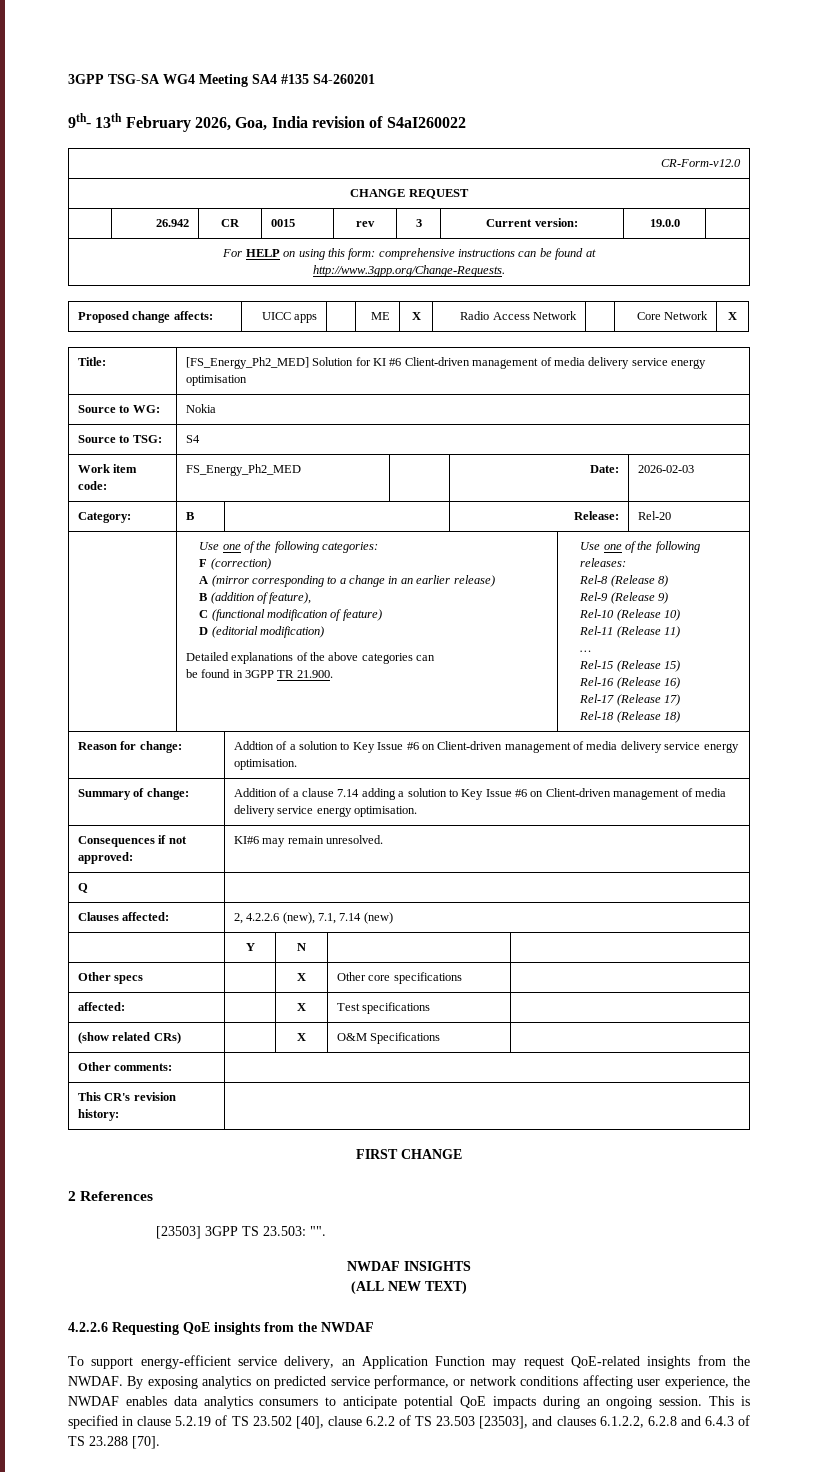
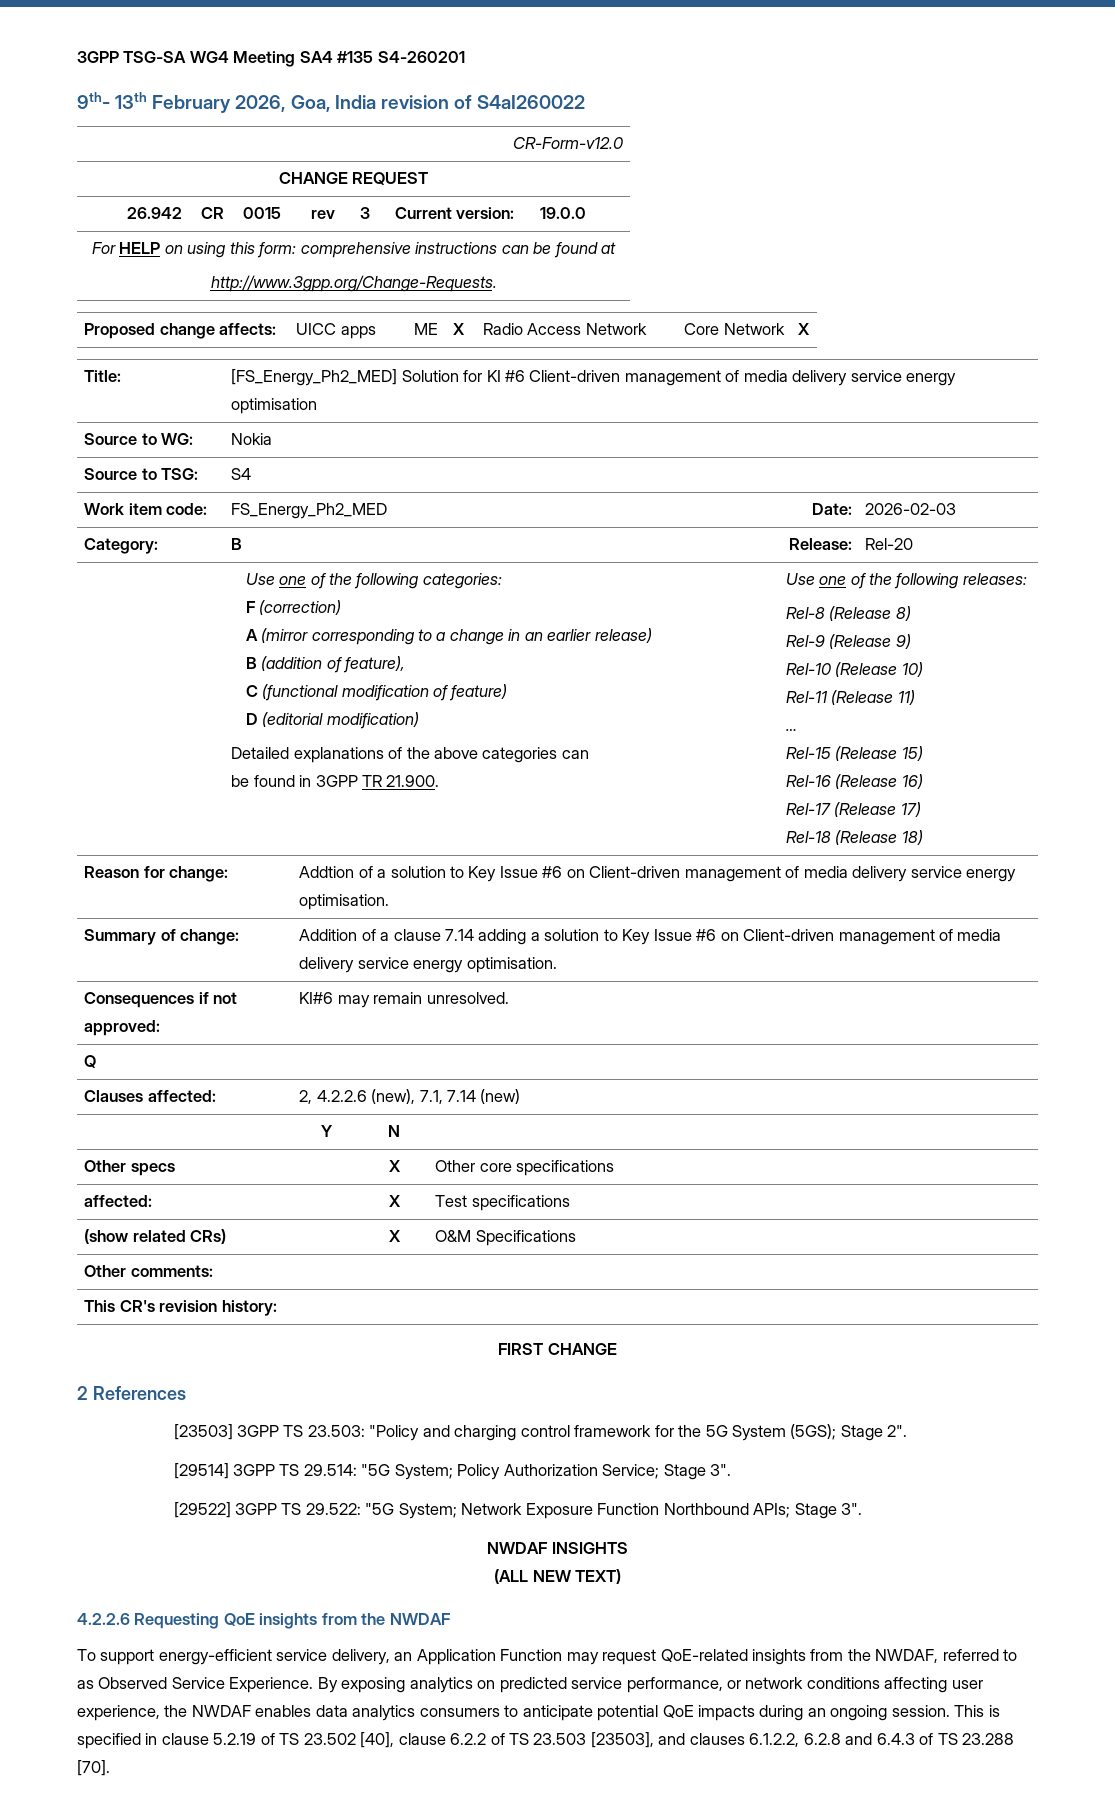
[310,1226,327,1236] "". -> [369,1424,908,1441] [173,1463,732,1480] [173,1502,862,1519] "Policy and charging control framework for the 5G System (5GS); Stage 2". // [29514] 3GPP TS 29.514: "5G System; Policy Authorization Service; Stage 3". // [29522] 3GPP TS 29.522: "5G System; Network Exposure Function Northbound APIs; Stage 3".
[68,1376,123,1386] NWDAF. -> [875,1649,1018,1663] [77,1677,314,1693] NWDAF, referred to as Observed Service Experience.

